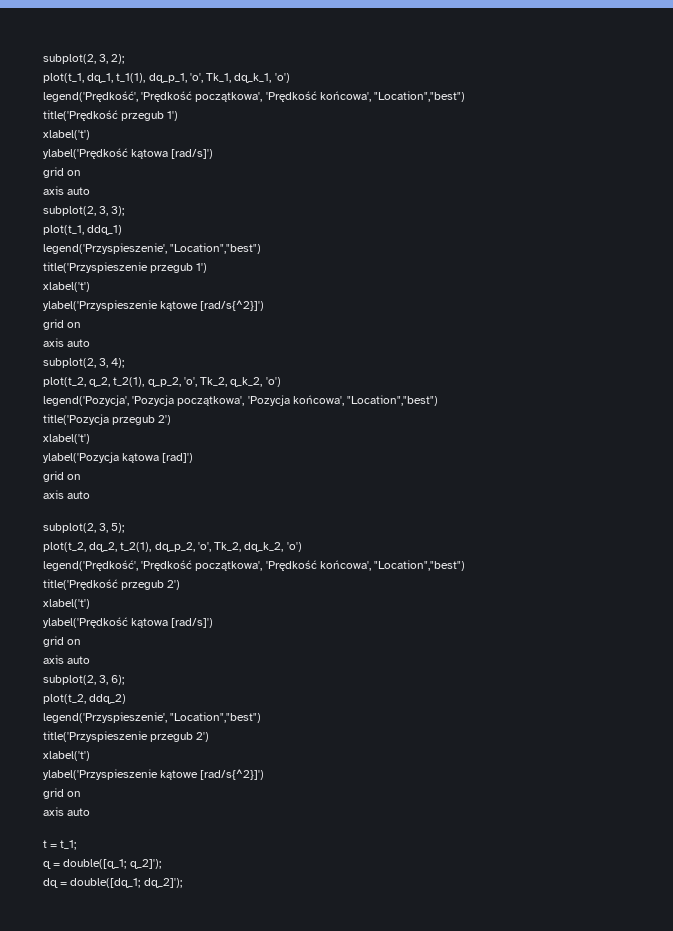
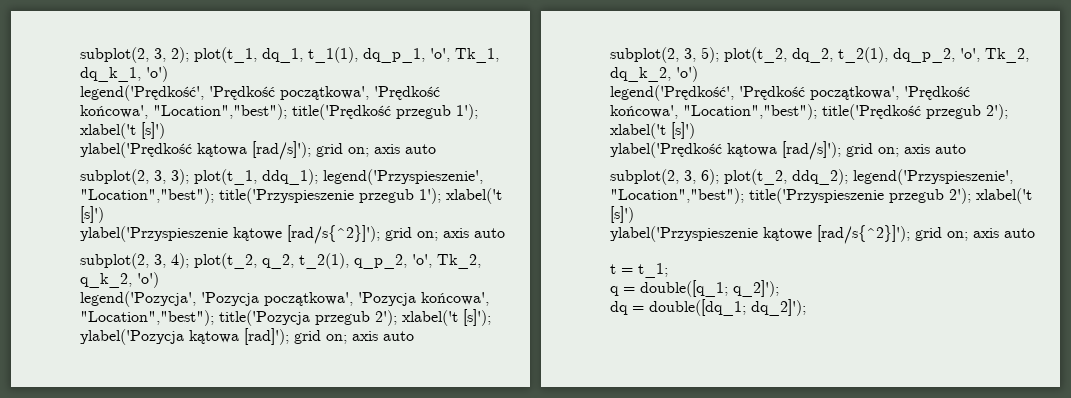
(125, 59) // -> (189, 55) none
[374,91,466,102] [43,110,179,121] [43,130,90,140] [43,148,214,159] [43,167,82,178] "Location","best") // title('Prędkość przegub 1') // xlabel('t') // ylabel('Prędkość kątowa [rad/s]') // grid on // -> [153,104,478,120] [80,122,165,139] [80,141,369,160] "Location","best"); title('Prędkość przegub 1'); xlabel('t [s]') // ylabel('Prędkość kątowa [rad/s]'); grid on;
[43,225,123,235] [43,243,262,254] [43,262,208,273] [43,282,90,292] [43,300,265,311] [43,319,82,330] // plot(t_1, ddq_1) // legend('Przyspieszenie', "Location","best") // title('Przyspieszenie przegub 1') // xlabel('t') // ylabel('Przyspieszenie kątowe [rad/s{^2}]') // grid on // -> [194,169,483,185] [80,188,502,204] [80,206,104,223] [80,225,438,244] plot(t_1, ddq_1); legend('Przyspieszenie', "Location","best"); title('Przyspieszenie przegub 1'); xlabel('t [s]') // ylabel('Przyspieszenie kątowe [rad/s{^2}]'); grid on;
(125, 363) // -> (189, 261) none
[347,395,439,406] "Location","best") // -> [80,310,214,326] "Location","best");
[158,415,172,425] [43,434,90,444] [43,452,194,463] [43,471,82,482] 2') // xlabel('t') // ylabel('Pozycja kątowa [rad]') // grid on // -> [375,309,491,326] [80,328,347,345] 2'); xlabel('t [s]'); ylabel('Pozycja kątowa [rad]'); grid on;
(125, 528) // -> (719, 55) none
[374,560,466,571] [43,579,181,590] [43,599,90,609] [43,617,214,628] [43,636,82,647] "Location","best") // title('Prędkość przegub 2') // xlabel('t') // ylabel('Prędkość kątowa [rad/s]') // grid on // -> [683,104,1008,120] [610,122,695,139] [610,141,899,160] "Location","best"); title('Prędkość przegub 2'); xlabel('t [s]') // ylabel('Prędkość kątowa [rad/s]'); grid on;
[43,694,127,704] [43,712,262,723] [43,731,210,742] [43,751,90,761] [43,769,265,780] [43,788,82,799] // plot(t_2, ddq_2) // legend('Przyspieszenie', "Location","best") // title('Przyspieszenie przegub 2') // xlabel('t') // ylabel('Przyspieszenie kątowe [rad/s{^2}]') // grid on // -> [724,169,1013,185] [610,188,1032,204] [610,206,634,223] [610,225,968,244] plot(t_2, ddq_2); legend('Przyspieszenie', "Location","best"); title('Przyspieszenie przegub 2'); xlabel('t [s]') // ylabel('Przyspieszenie kątowe [rad/s{^2}]'); grid on;

